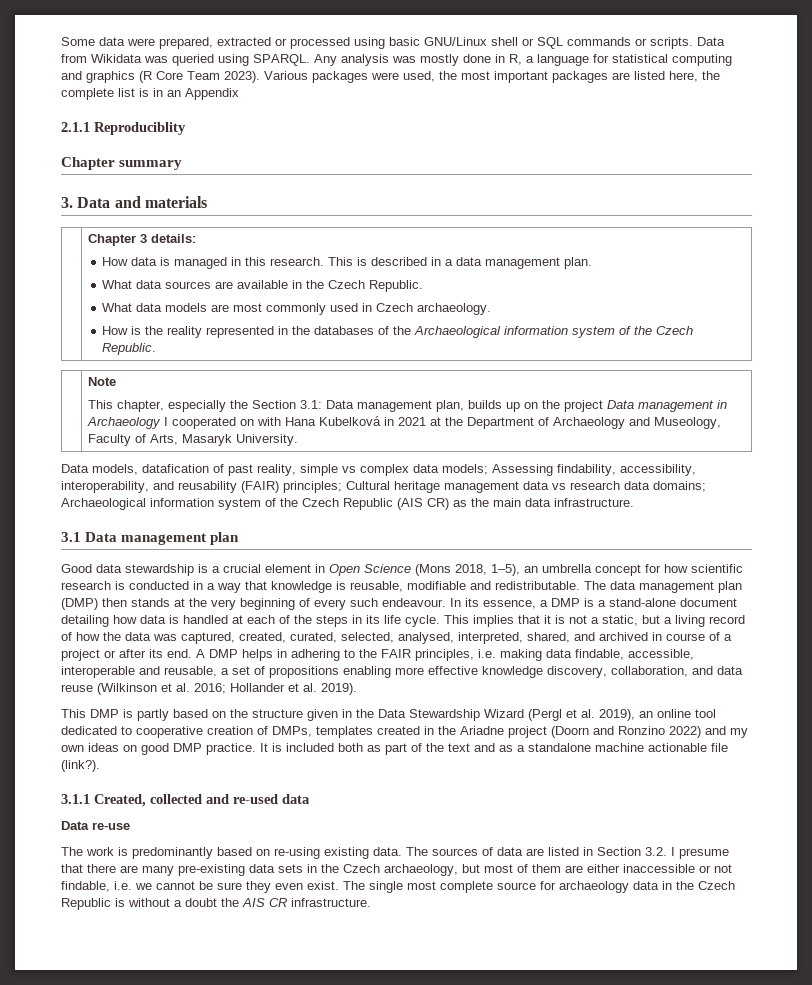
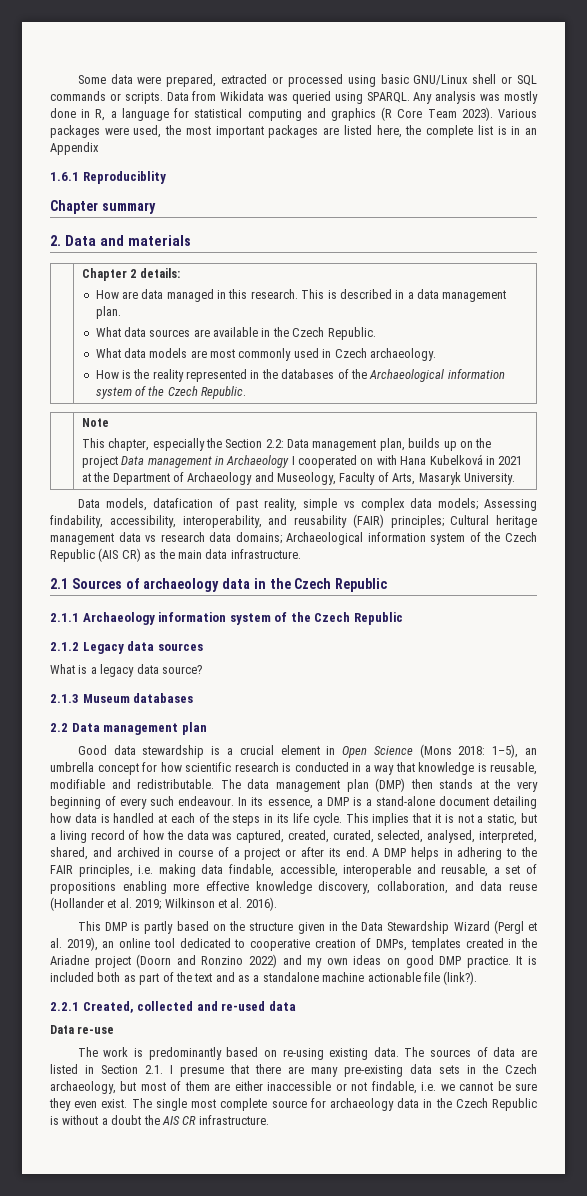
[61,122,90,132] 2.1.1 -> [50,172,79,181] 1.6.1
[61,197,73,208] 3. -> [50,235,61,246] 2.
[140,234,148,243] 3 -> [130,269,137,278] 2
[131,257,171,266] data is -> [121,289,164,299] are data
[300,400,323,409] 3.1: -> [265,439,284,448] 2.2:
[61,532,81,542] 3.1 -> [50,578,388,592] [50,612,403,625] [50,641,203,654] [50,664,202,677] [50,693,194,703] [50,723,68,732] 2.1 Sources of archaeology data in the Czech Republic // 2.1.1 Archaeology information system of the Czech Republic // 2.1.2 Legacy data sources // What is a legacy data source? // 2.1.3 Museum databases // 2.2
[455,564,487,575] 2018, -> [458,746,486,755] 2018:
[97,683,357,695] (Wilkinson et al. 2016; Hollander et al. 2019). -> [50,897,277,911] (Hollander et al. 2019; Wilkinson et al. 2016).
[61,794,90,804] 3.1.1 -> [50,1002,79,1011] 2.2.1
[645,847,667,856] 3.2. -> [145,1065,163,1074] 2.1.

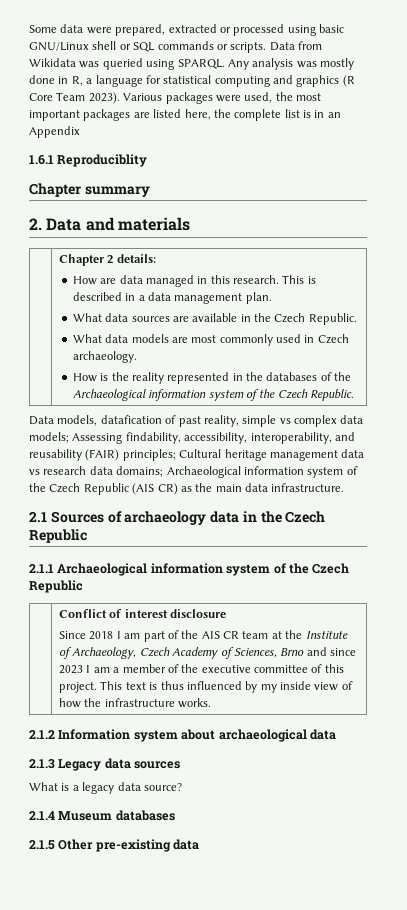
[81,418,109,427] [81,438,492,451] [81,454,523,468] [81,472,515,485] // | Note // This chapter, especially the Section 2.2: Data management plan, builds up on the project Data management in Archaeology I cooperated on with Hana Kubelková in 2021 at the Department of Archaeology and Museology, Faculty of Arts, Masaryk University. -> (355, 395) none
[82,612,403,625] [50,642,79,651] Archaeology information system of the Czech Republic // 2.1.2 -> [57,563,350,576] [29,580,83,593] [59,609,227,618] [59,630,348,642] [59,647,357,659] [59,664,344,674] [59,681,353,693] [59,698,212,708] [29,729,336,742] [29,759,55,769] Archaeological information system of the Czech Republic // | Conflict of interest disclosure // Since 2018 I am part of the AIS CR team at the Institute of Archaeology, Czech Academy of Sciences, Brno and since 2023 I am a member of the executive committee of this project. This text is thus influenced by my inside view of how the infrastructure works. // 2.1.2 Information system about archaeological data // 2.1.3
[50,694,79,703] 2.1.3 -> [29,811,55,820] 2.1.4
[50,722,207,735] [77,744,538,758] [50,762,537,775] [50,778,538,792] [50,796,537,809] [50,813,537,826] [50,830,537,843] [50,847,537,860] [50,864,537,877] [50,881,537,894] [50,897,277,911] [77,920,538,934] [50,937,537,951] [50,954,538,968] [50,971,478,985] [50,1001,296,1013] [50,1025,115,1034] [77,1047,537,1060] [50,1064,537,1077] [50,1081,537,1094] [49,1098,537,1111] [50,1115,269,1125] 2.2 Data management plan // Good data stewardship is a crucial element in Open Science (Mons 2018: 1–5), an umbrella concept for how scientific research is conducted in a way that knowledge is reusable, modifiable and redistributable. The data management plan (DMP) then stands at the very beginning of every such endeavour. In its essence, a DMP is a stand-alone document detailing how data is handled at each of the steps in its life cycle. This implies that it is not a static, but a living record of how the data was captured, created, curated, selected, analysed, interpreted, shared, and archived in course of a project or after its end. A DMP helps in adhering to the FAIR principles, i.e. making data findable, accessible, interoperable and reusable, a set of propositions enabling more effective knowledge discovery, collaboration, and data reuse (Hollander et al. 2019; Wilkinson et al. 2016). // This DMP is partly based on the structure given in the Data Stewardship Wizard (Pergl et al. 2019), an online tool dedicated to cooperative creation of DMPs, templates created in the Ariadne project (Doorn and Ronzino 2022) and my own ideas on good DMP practice. It is included both as part of the text and as a standalone machine actionable file (link?). // 2.2.1 Created, collected and re-used data // Data re-use // The work is predominantly based on re-using existing data. The sources of data are listed in Section 2.1. I presume that there are many pre-existing data sets in the Czech archaeology, but most of them are either inaccessible or not findable, i.e. we cannot be sure they even exist. The single most complete source for archaeology data in the Czech Republic is without a doubt the AIS CR infrastructure. -> [29,839,200,852] 2.1.5 Other pre-existing data

